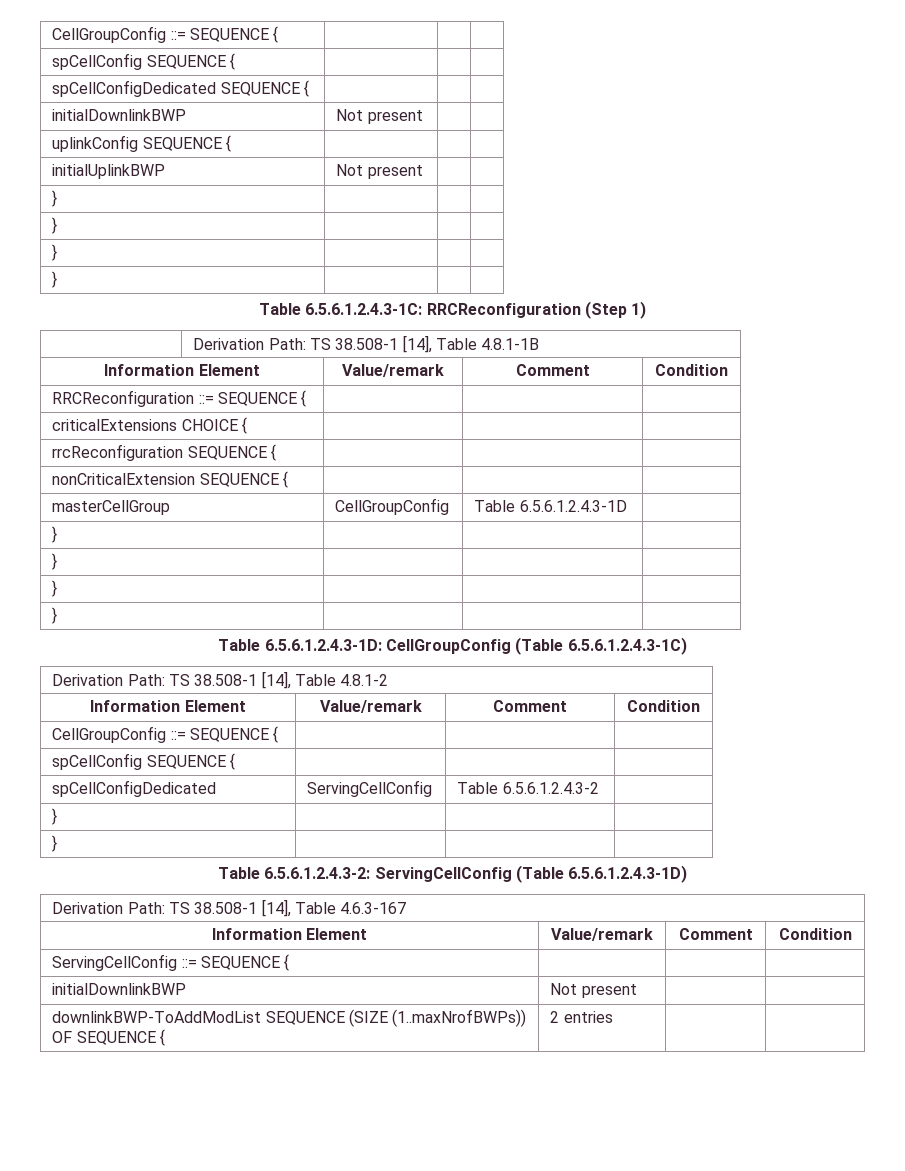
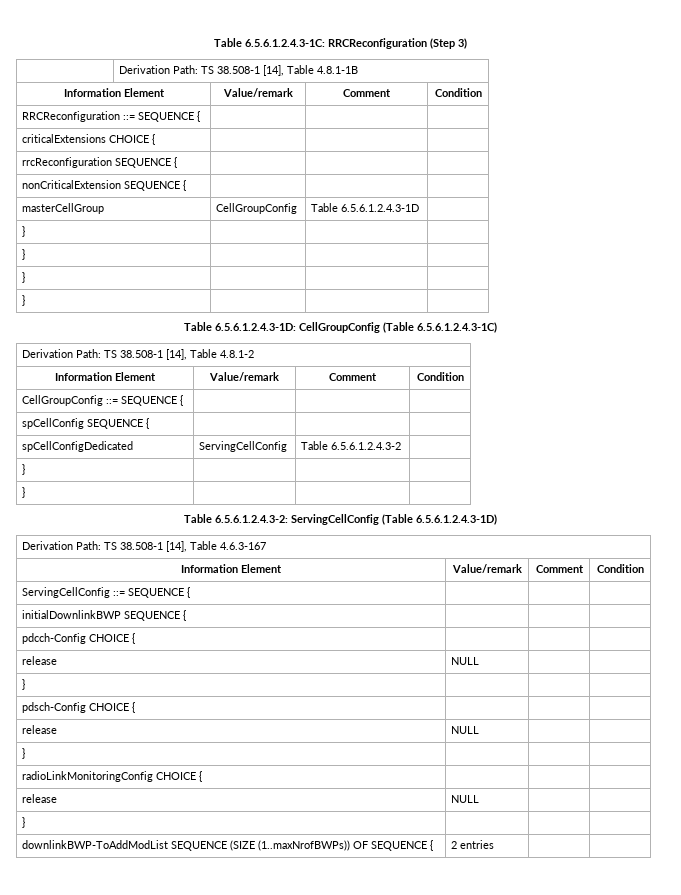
[52,26,279,43] [52,53,235,70] [52,80,309,97] [52,109,187,121] [336,109,423,124] [52,135,231,152] [52,164,166,179] [336,164,423,179] [52,190,58,207] [52,217,58,234] [52,244,58,261] [52,271,58,288] CellGroupConfig ::= SEQUENCE { | | | // spCellConfig SEQUENCE { | | | // spCellConfigDedicated SEQUENCE { | | | // initialDownlinkBWP | Not present | | // uplinkConfig SEQUENCE { | | | // initialUplinkBWP | Not present | | // } | | | // } | | | // } | | | // } | | | // -> (214, 42) none
[631,301,647,319] 1) -> [458,38,467,49] 3)
[550,983,637,998] | Not present -> [124,610,187,621] [22,633,136,644] [22,656,58,665] [451,657,480,665] [22,679,26,690] [22,702,136,713] [22,725,58,734] [451,726,480,734] [22,748,26,759] [22,771,203,782] [22,794,58,803] [451,795,480,803] [22,817,26,828] SEQUENCE { | | | // pdcch-Config CHOICE { | | | // release | NULL | | // } | | | // pdsch-Config CHOICE { | | | // release | NULL | | // } | | | // radioLinkMonitoringConfig CHOICE { | | | // release | NULL | | // } |

